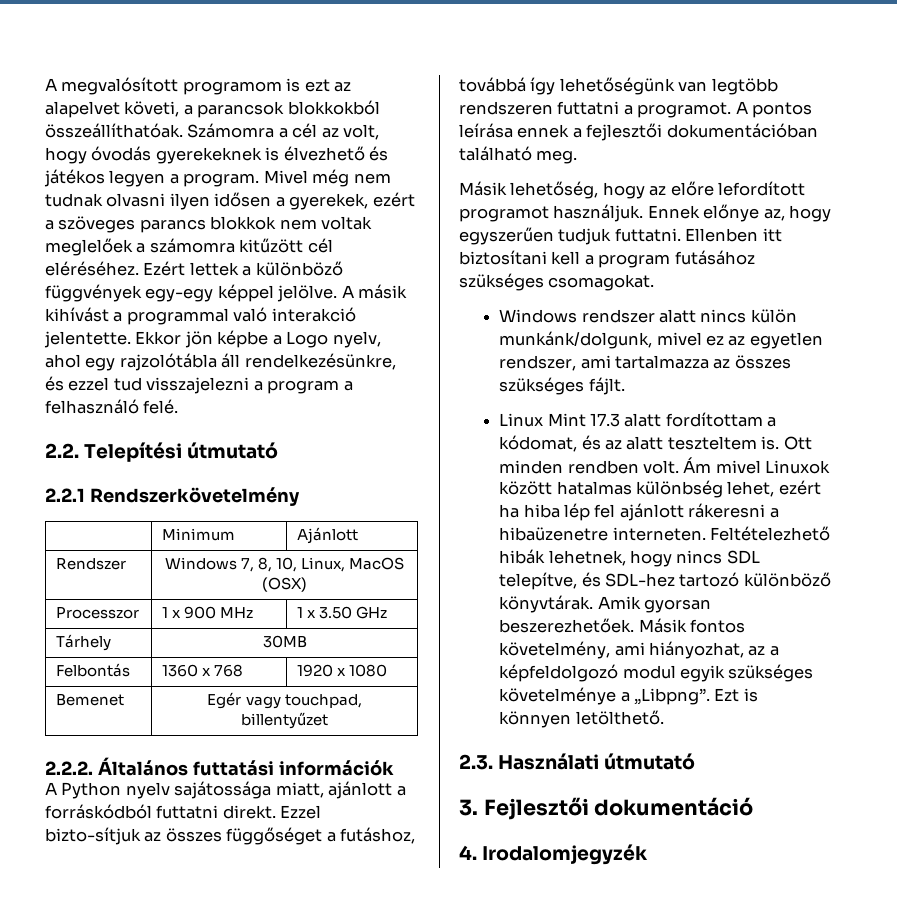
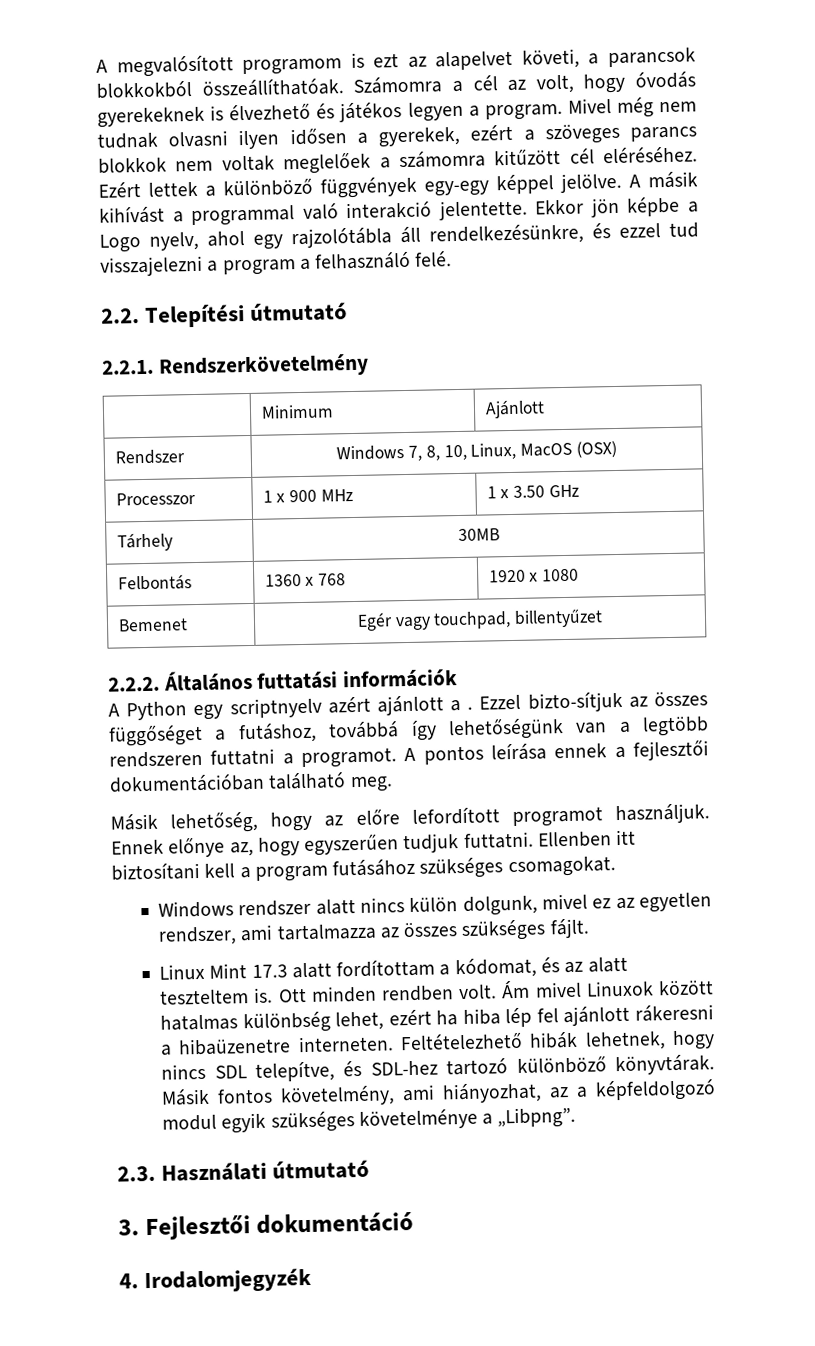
[45,488,85,502] 2.2.1 -> [102,359,154,375] 2.2.1.
[125,781,406,799] [45,804,276,819] nyelv sajátossága miatt, ajánlott a forráskódból futtatni direkt. -> [193,695,474,721] egy scriptnyelv azért ajánlott a .
(708, 86) none -> [618,721,631,733] a
[499,331,653,349] munkánk/dolgunk, -> [462,895,538,916] dolgunk,
[597,596,711,613] [499,618,635,633] Amik gyorsan beszerezhetőek. -> (715, 1065) none
[714,688,758,702] [499,710,664,728] Ezt is könnyen letölthető. -> (577, 1117) none

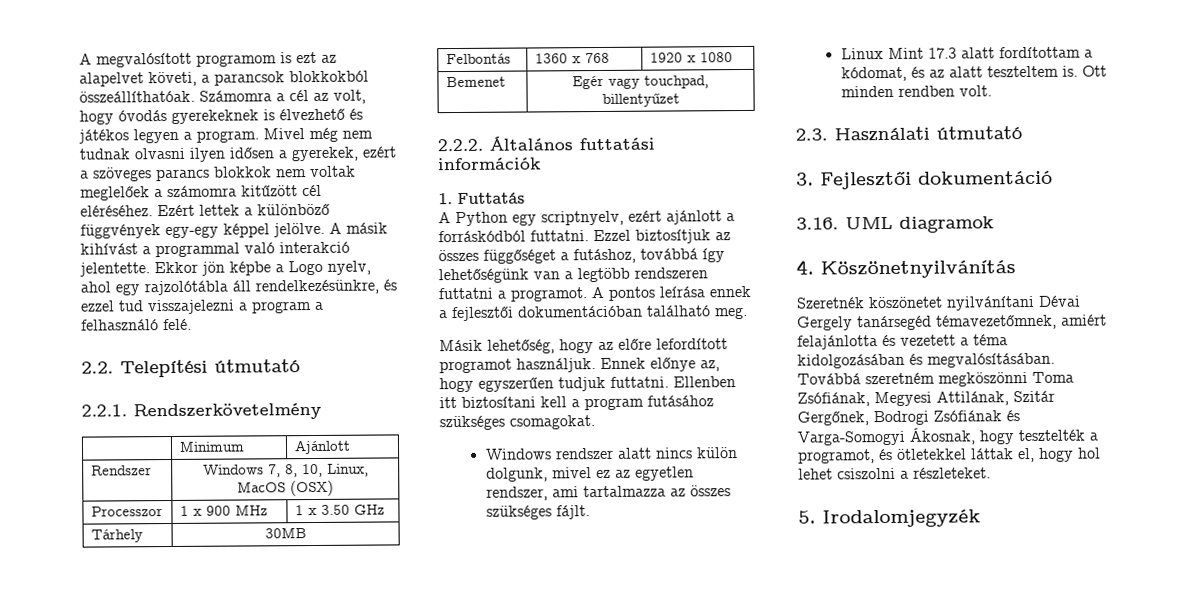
(459, 679) none -> [438,192,525,205] // 1. Futtatás
[229,691,623,719] scriptnyelv azért ajánlott a . Ezzel bizto-sítjuk -> [541,210,735,226] [438,229,711,244] scriptnyelv, ezért ajánlott a forráskódból futtatni. Ezzel biztosítjuk
[501,980,715,999] [160,1004,714,1034] [161,1030,715,1056] [161,1054,715,1082] [161,1079,716,1107] [162,1106,577,1134] Ám mivel Linuxok között hatalmas különbség lehet, ezért ha hiba lép fel ajánlott rákeresni a hibaüzenetre interneten. Feltételezhető hibák lehetnek, hogy nincs SDL telepítve, és SDL-hez tartozó különböző könyvtárak. Másik fontos követelmény, ami hiányozhat, az a képfeldolgozó modul egyik szükséges követelménye a „Libpng”. -> (992, 91) none
[119,1273,139,1289] 4. -> [796,216,994,233] [796,259,1016,279] [796,295,1081,311] [797,314,1107,331] [797,334,1008,350] [797,352,1055,369] [797,371,1074,387] [797,390,1055,407] [797,410,1020,426] [797,427,1098,446] [798,447,1101,464] [798,467,991,480] [798,510,816,524] 3.16. UML diagramok // 4. Köszönetnyilvánítás // Szeretnék köszönetet nyilvánítani Dévai Gergely tanársegéd témavezetőmnek, amiért felajánlotta és vezetett a téma kidolgozásában és megvalósításában. Továbbá szeretném megköszönni Toma Zsófiának, Megyesi Attilának, Szitár Gergőnek, Bodrogi Zsófiának és Varga-Somogyi Ákosnak, hogy tesztelték a programot, és ötletekkel láttak el, hogy hol lehet csiszolni a részleteket. // 5.

